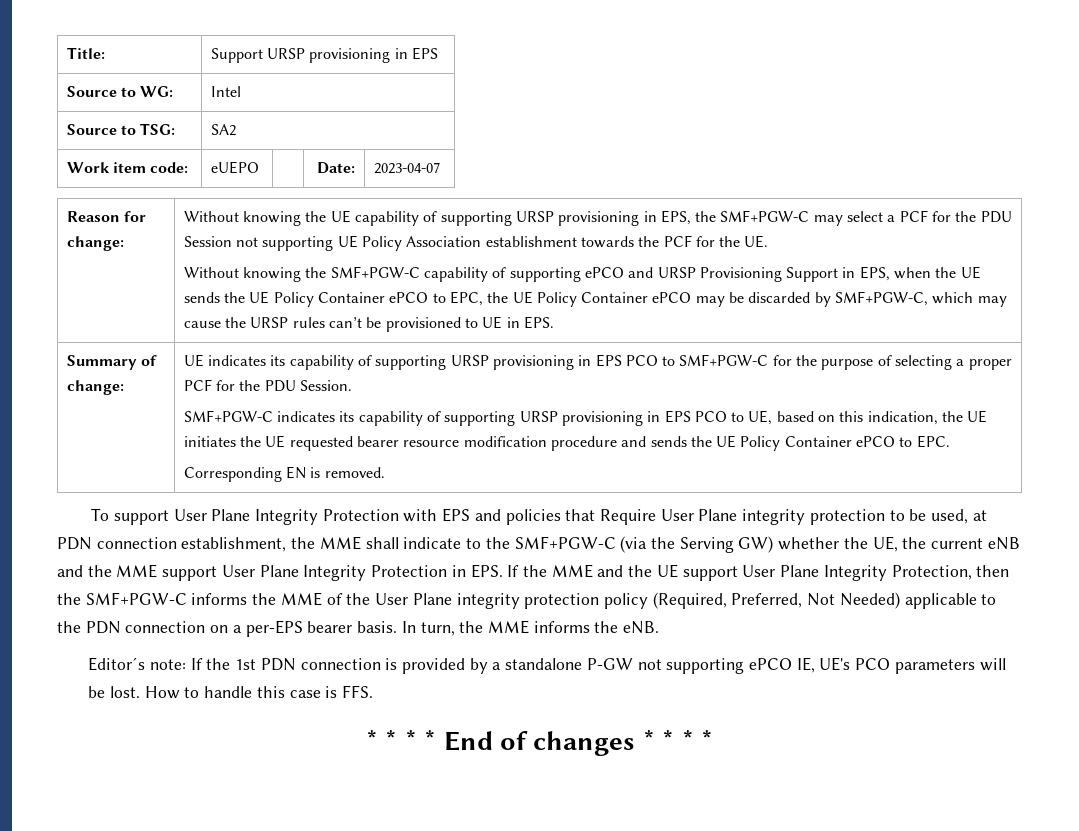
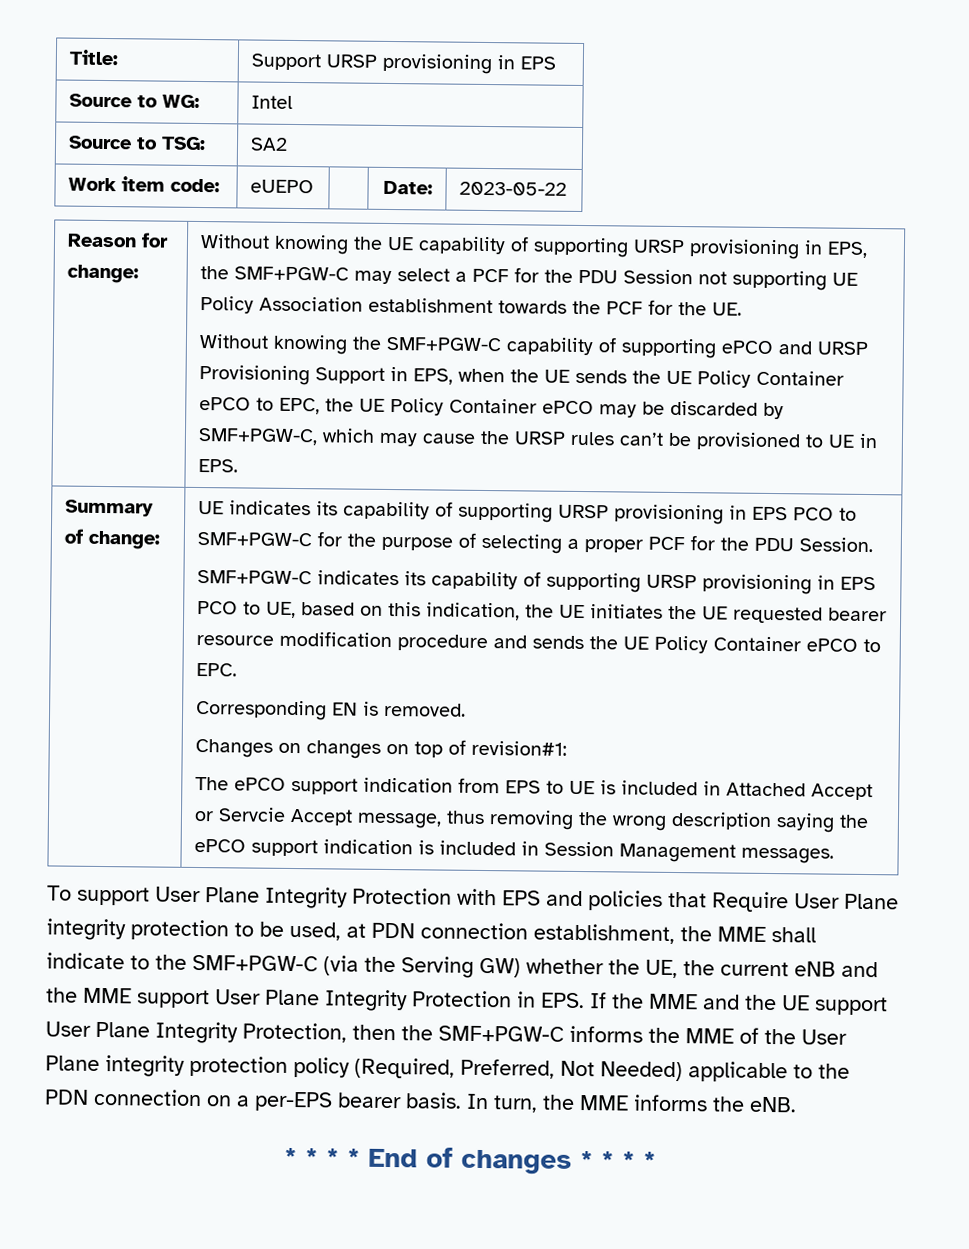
[373,162,440,174] 2023-04-07 -> [459,181,568,196] 2023-05-22
(385, 472) none -> [195,738,568,759] [195,776,874,801] [194,807,870,833] [194,838,835,864] // Changes on changes on top of revision#1: // The ePCO support indication from EPS to UE is included in Attached Accept or Servcie Accept message, thus removing the wrong description saying the ePCO support indication is included in Session Management messages.
[88,657,1006,674] [88,685,373,699] // Editor´s note: If the 1st PDN connection is provided by a standalone P-GW not supporting ePCO IE, UE's PCO parameters will be lost. How to handle this case is FFS. -> (797, 1104) none

